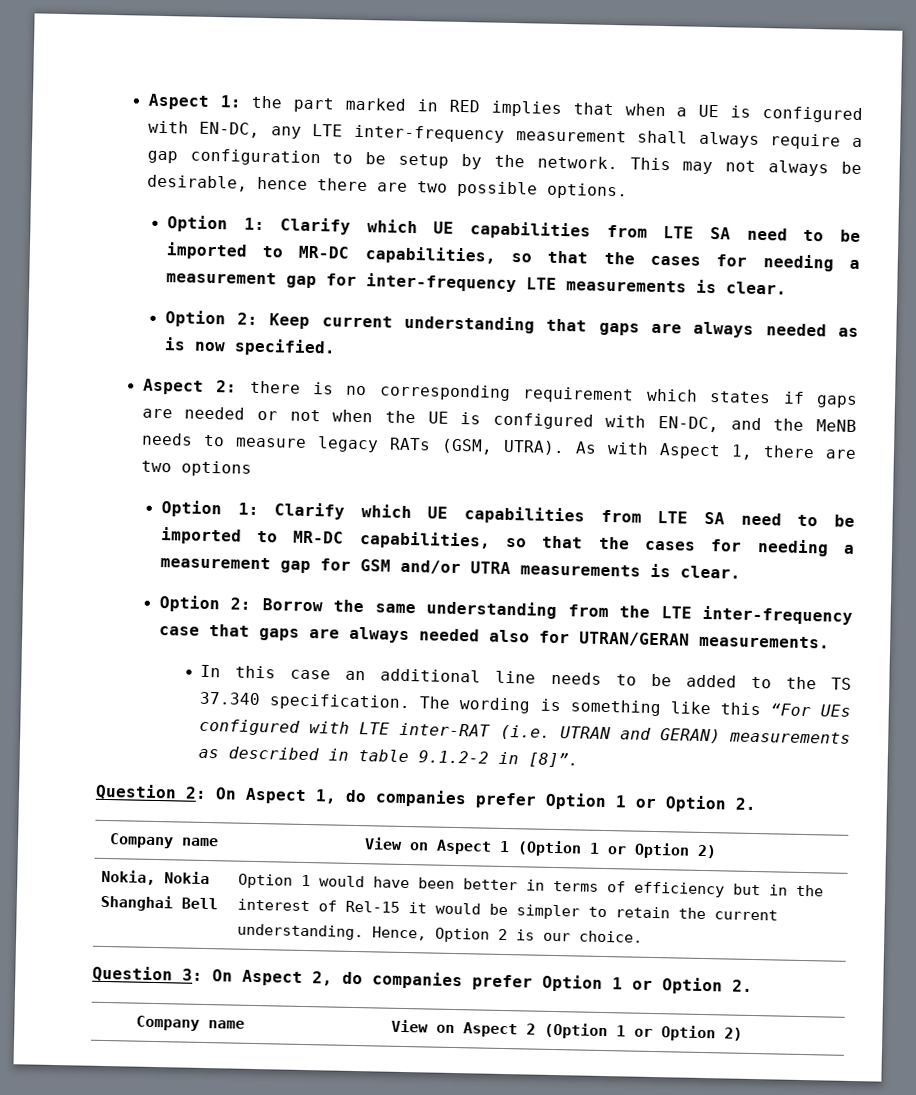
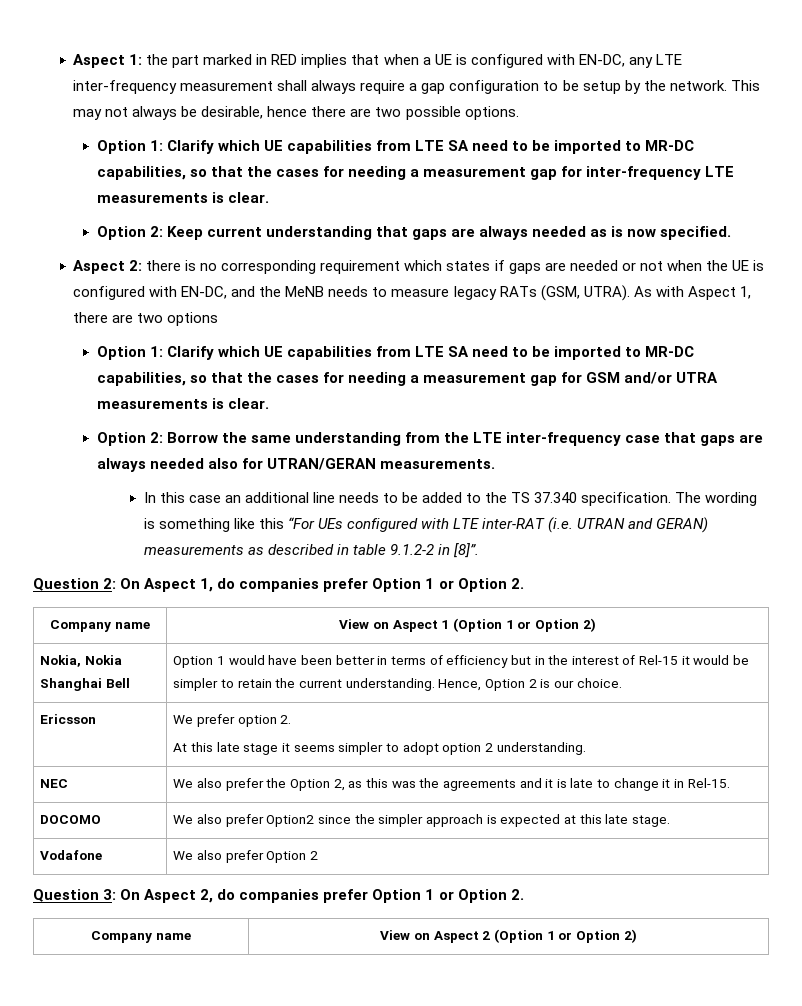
(644, 936) none -> [40,714,97,724] [173,714,292,727] [173,742,586,755] [40,779,69,788] [173,778,730,791] [40,815,102,824] [173,814,670,827] [40,850,103,860] [173,850,318,863] // Ericsson | We prefer option 2. // At this late stage it seems simpler to adopt option 2 understanding. // NEC | We also prefer the Option 2, as this was the agreements and it is late to change it in Rel-15. // DOCOMO | We also prefer Option2 since the simpler approach is expected at this late stage. // Vodafone | We also prefer Option 2

